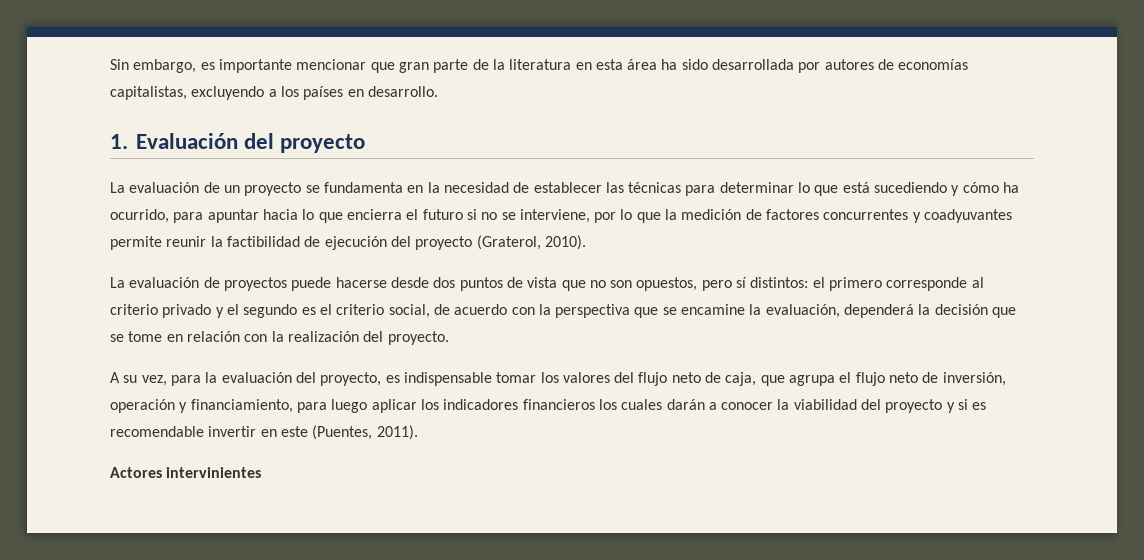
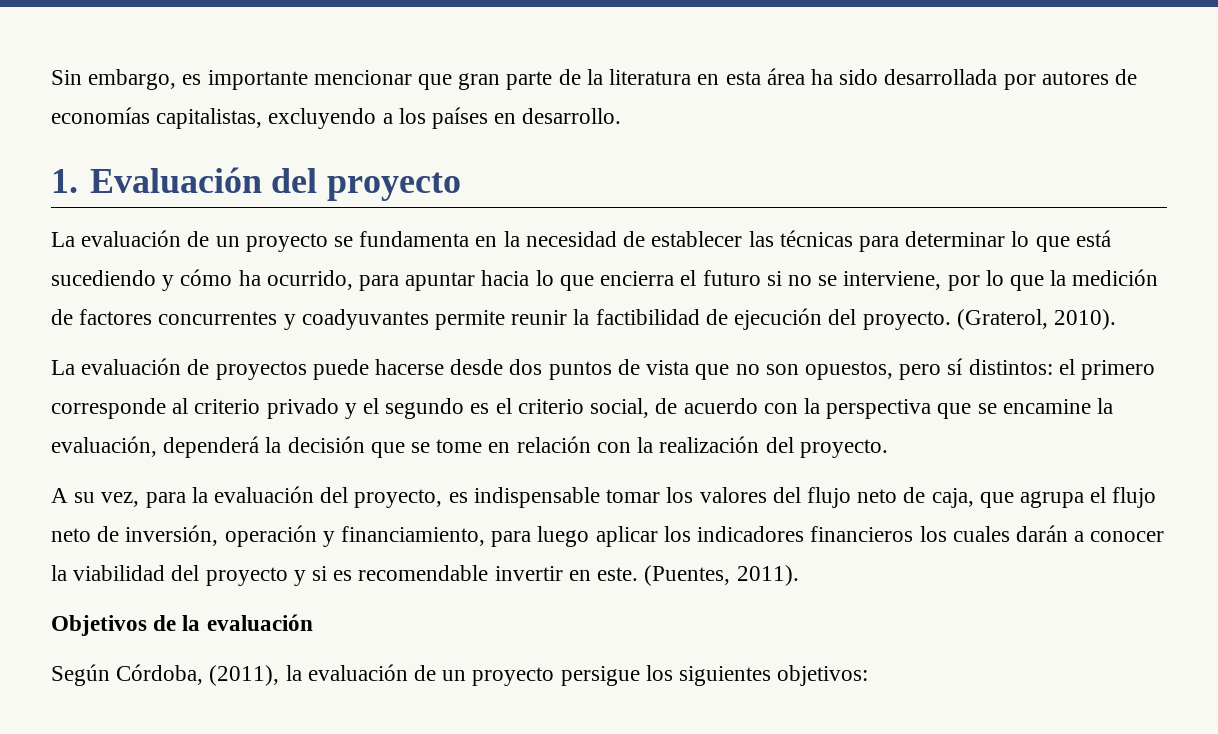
[415,236,473,250] proyecto -> [862,311,951,330] proyecto.
[280,426,308,437] este -> [597,567,639,581] este.
[110,467,262,478] Actores intervinientes -> [51,614,313,636] [51,664,869,686] Objetivos de la evaluación // Según Córdoba, (2011), la evaluación de un proyecto persigue los siguientes objetivos:

